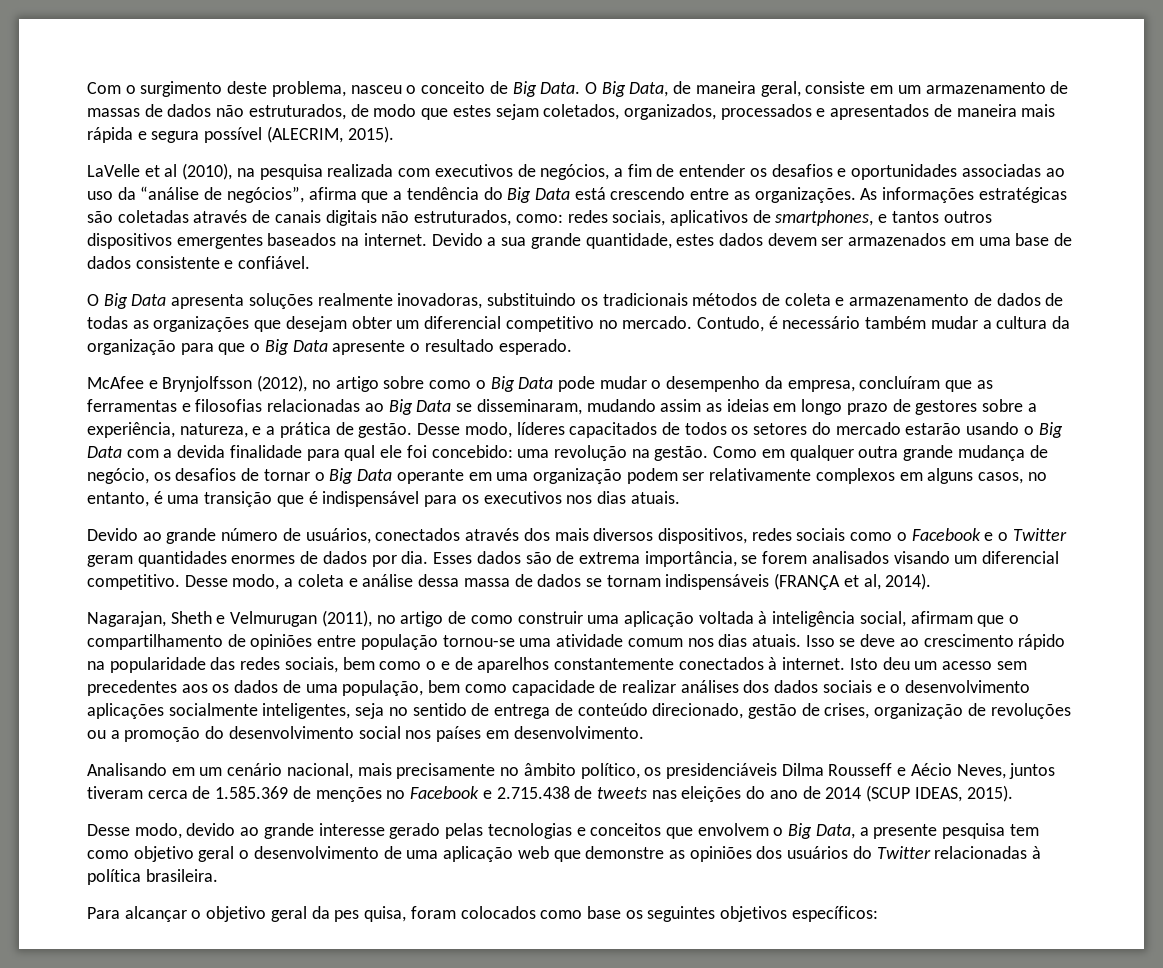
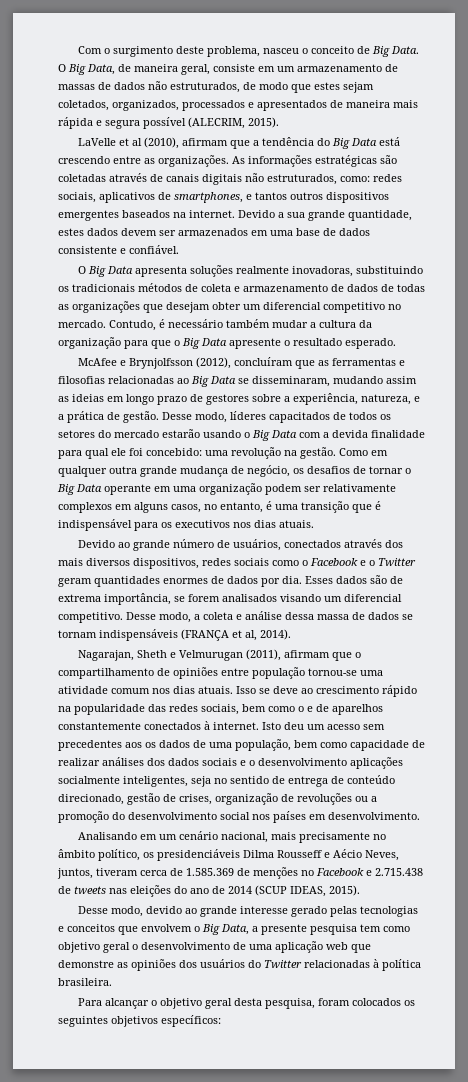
[236,164,1065,180] [87,186,357,203] na pesquisa realizada com executivos de negócios, a fim de entender os desafios e oportunidades associadas ao uso da “análise de negócios”, afirma -> [182,138,229,146] afirmam
[311,376,855,392] no artigo sobre como o Big Data pode mudar o desempenho da empresa, -> (232, 363) none
[376,611,906,627] no artigo de como construir uma aplicação voltada à inteligência social, -> (282, 655) none
[1009,763,1056,779] juntos -> [57,868,93,879] juntos,
[311,906,621,922] da pes quisa, foram colocados como base -> [234,998,402,1009] desta pesquisa, foram colocados

